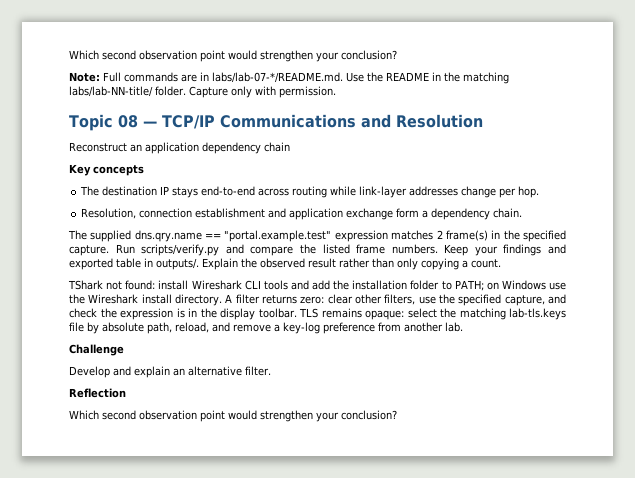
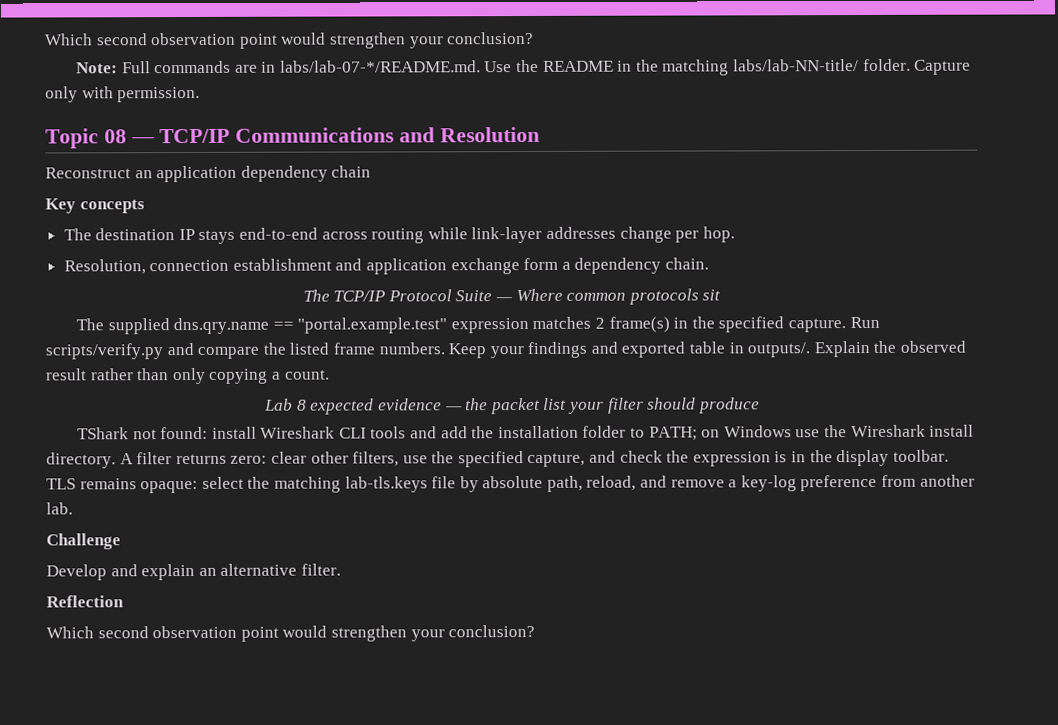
(523, 213) none -> [302,288,722,305] // The TCP/IP Protocol Suite — Where common protocols sit
(501, 263) none -> [264,397,760,415] // Lab 8 expected evidence — the packet list your filter should produce

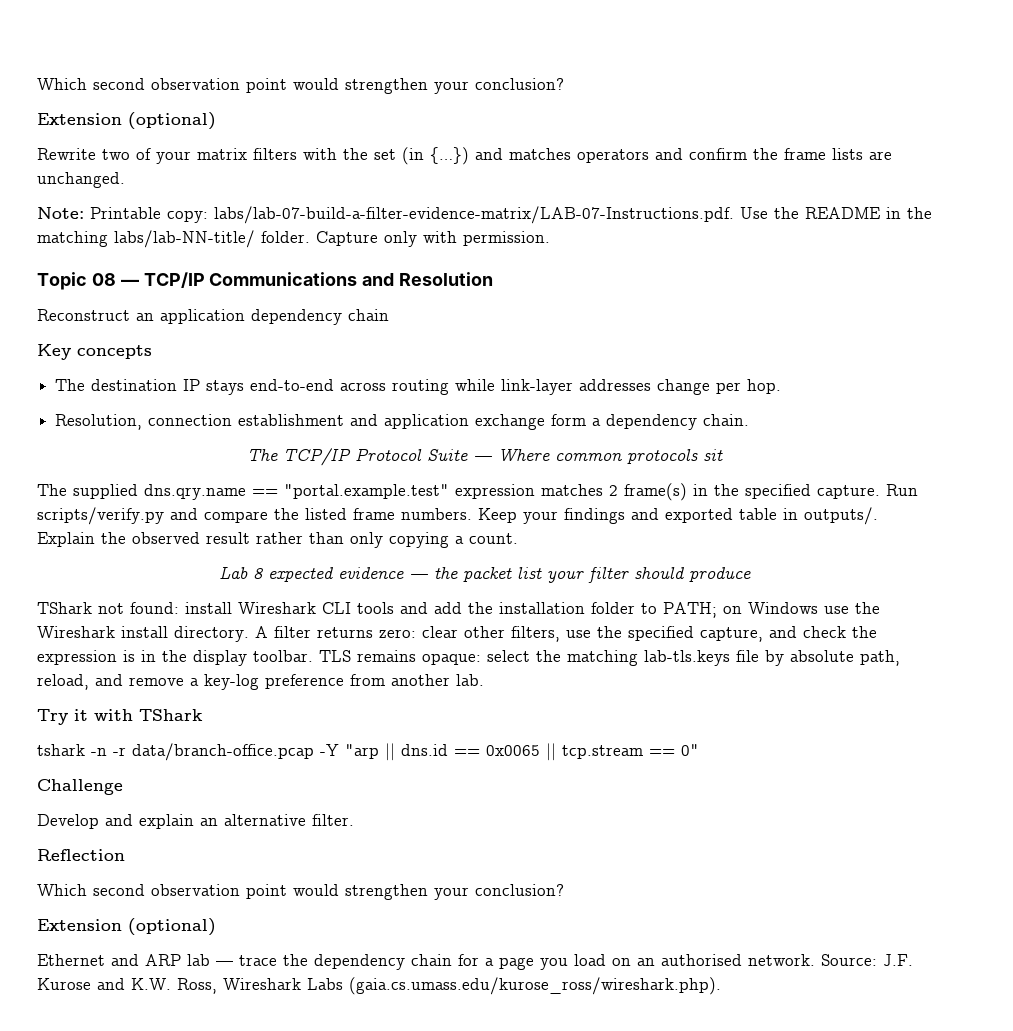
[45,31,535,49] [75,60,481,74] Which second observation point would strengthen your conclusion? // Note: Full commands are in labs/lab-07-*/README.md. -> [37,78,564,94] [37,112,216,130] [37,147,892,165] [37,172,125,188] [37,206,734,224] Which second observation point would strengthen your conclusion? // Extension (optional) // Rewrite two of your matrix filters with the set (in {…}) and matches operators and confirm the frame lists are unchanged. // Note: Printable copy: labs/lab-07-build-a-filter-evidence-matrix/LAB-07-Instructions.pdf.
(73, 508) none -> [37,709,203,725] [37,743,699,761] // Try it with TShark // tshark -n -r data/branch-office.pcap -Y "arp || dns.id == 0x0065 || tcp.stream == 0"
(536, 631) none -> [37,918,216,936] [37,954,913,970] [37,977,721,995] // Extension (optional) // Ethernet and ARP lab — trace the dependency chain for a page you load on an authorised network. Source: J.F. Kurose and K.W. Ross, Wireshark Labs (gaia.cs.umass.edu/kurose_ross/wireshark.php).

